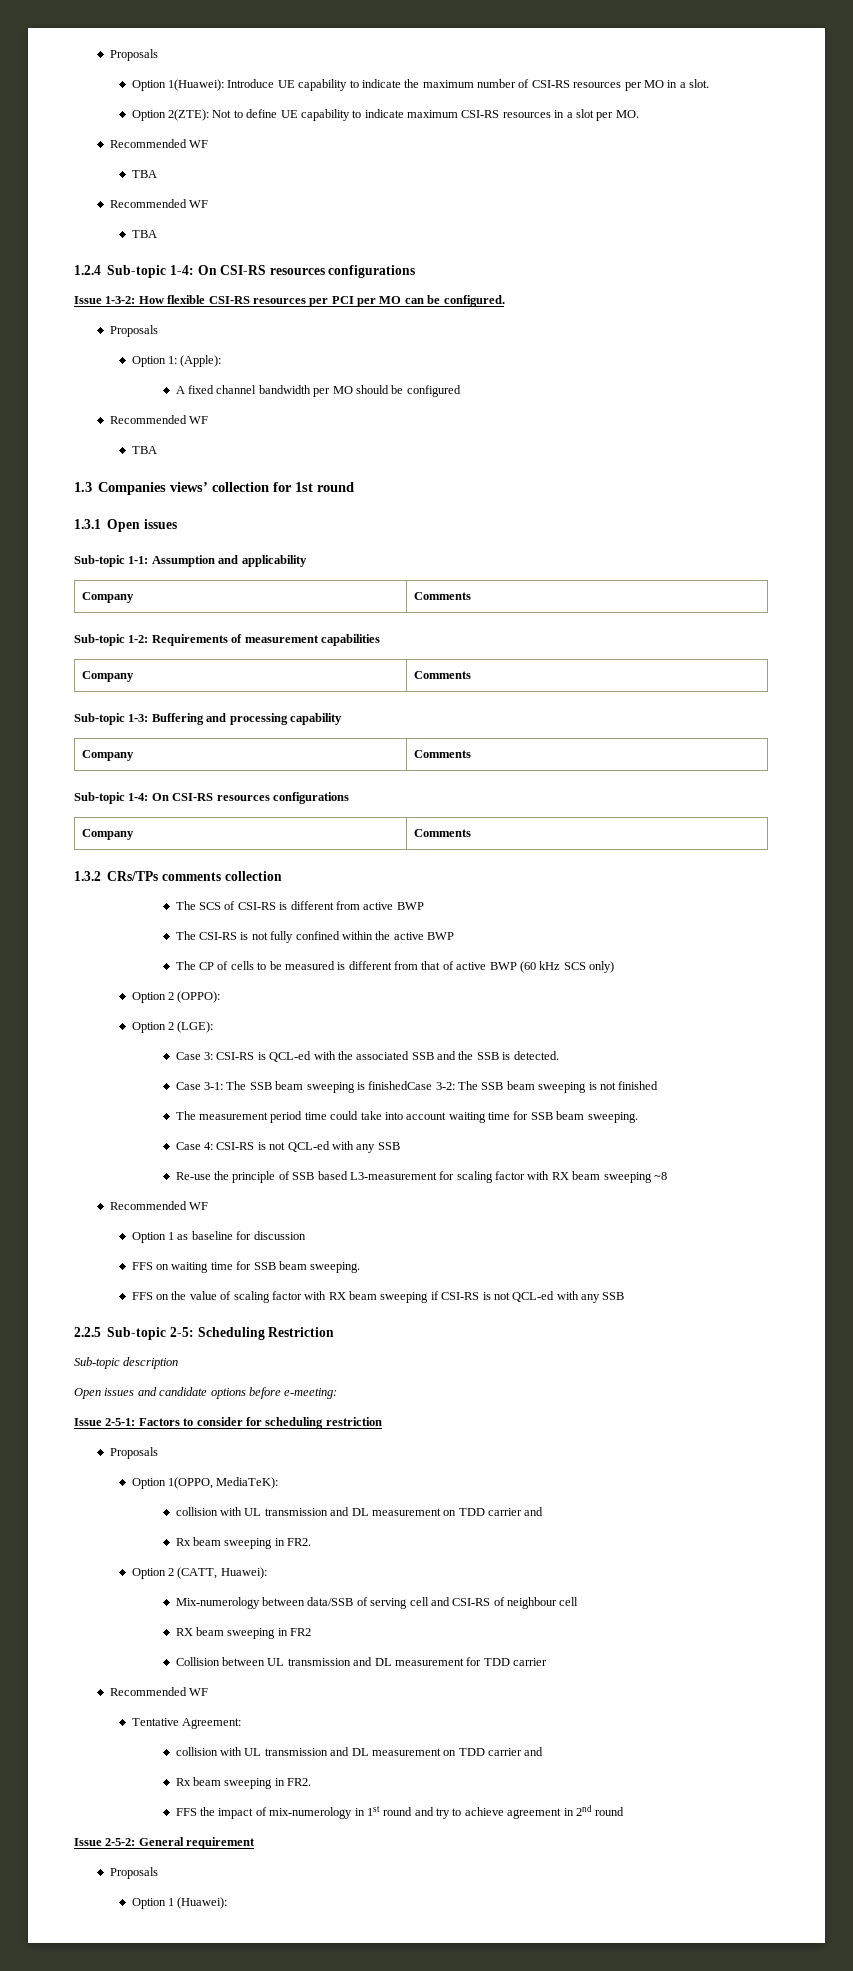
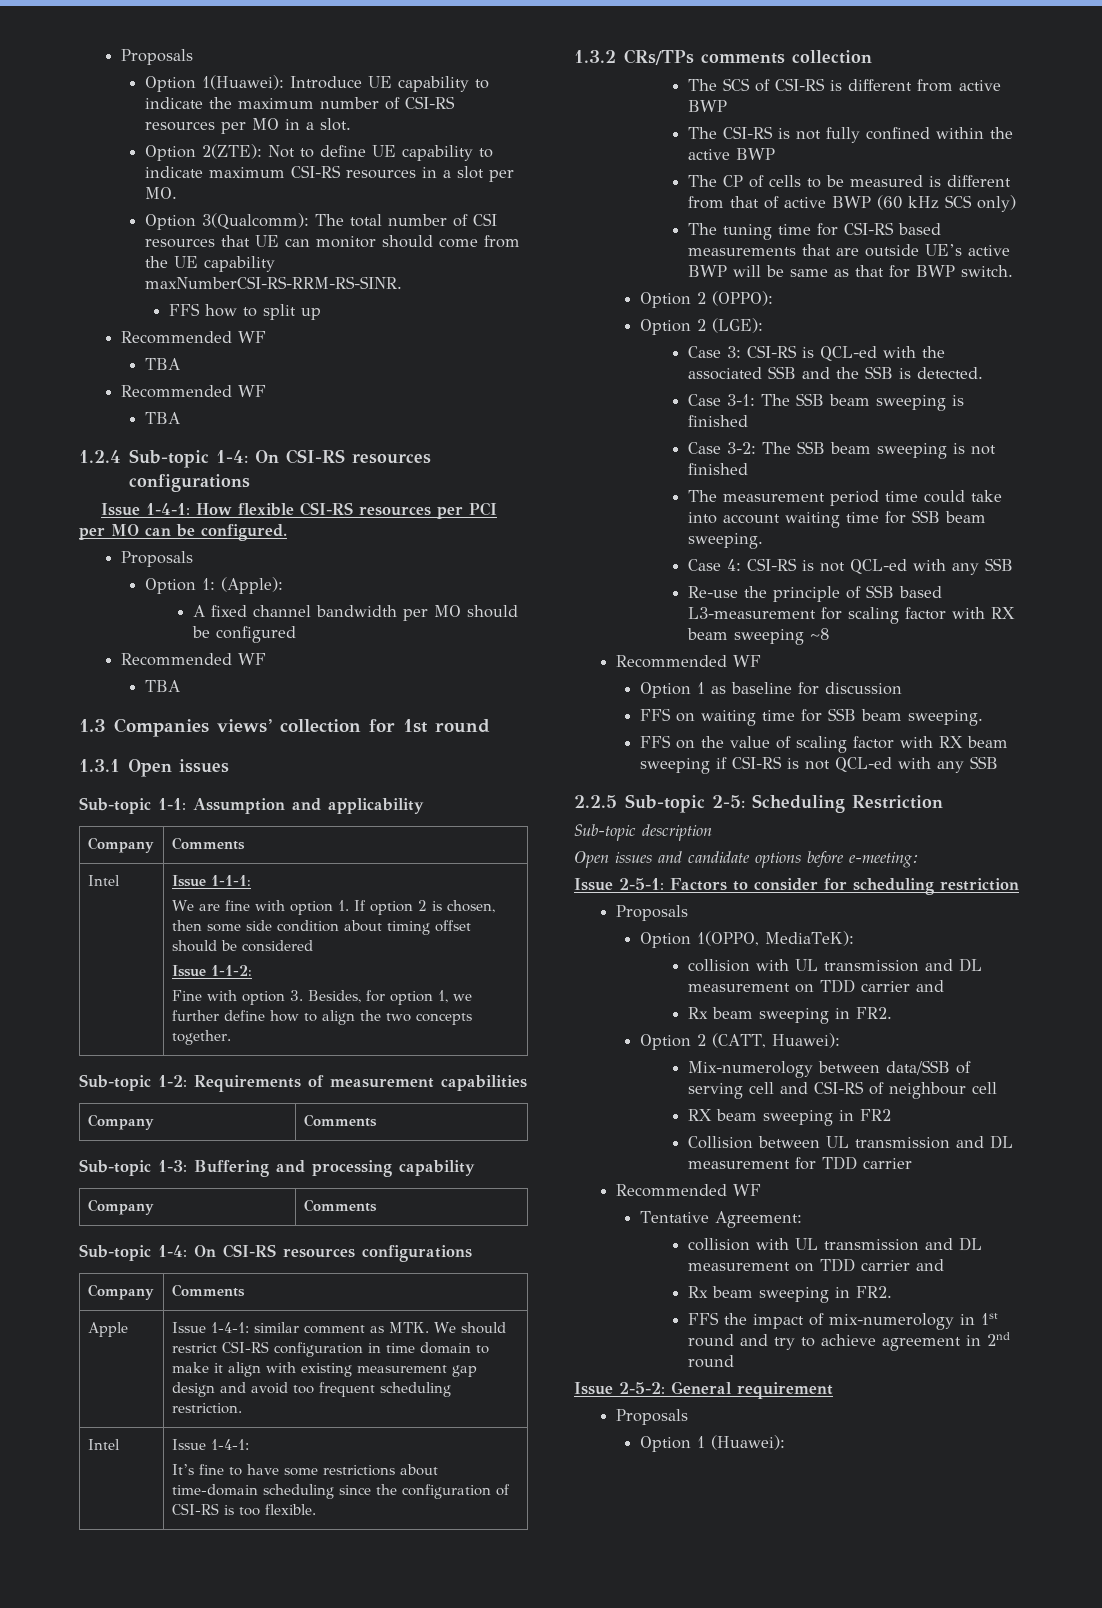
(639, 114) none -> [144,213,497,230] [144,235,520,248] [144,256,275,272] [144,276,402,289] [168,303,321,320] // Option 3(Qualcomm): The total number of CSI resources that UE can monitor should come from the UE capability maxNumberCSI-RS-RRM-RS-SINR. // FFS how to split up
[105,296,136,304] 1-3-2: -> [145,503,190,515] 1-4-1:
(472, 596) none -> [87,875,120,886] [171,875,251,887] [171,900,495,915] [171,920,471,935] [171,940,313,952] [171,965,252,977] [171,990,472,1005] [171,1010,472,1025] [171,1030,231,1045] // Intel | Issue 1-1-1: // We are fine with option 1. If option 2 is chosen, then some side condition about timing offset should be considered // Issue 1-1-2: // Fine with option 3. Besides, for option 1, we further define how to align the two concepts together.
(472, 833) none -> [87,1322,128,1337] [171,1322,506,1334] [171,1341,489,1357] [171,1362,477,1377] [171,1382,451,1397] [171,1403,242,1414] [87,1439,120,1450] [171,1439,249,1450] [171,1464,438,1476] [171,1484,510,1499] [171,1503,316,1516] // Apple | Issue 1-4-1: similar comment as MTK. We should restrict CSI-RS configuration in time domain to make it align with existing measurement gap design and avoid too frequent scheduling restriction. // Intel | Issue 1-4-1: // It’s fine to have some restrictions about time-domain scheduling since the configuration of CSI-RS is too flexible.
(615, 967) none -> [687,222,941,240] [687,244,1010,257] [687,265,1013,278] // The tuning time for CSI-RS based measurements that are outside UE’s active BWP will be same as that for BWP switch.
[368,1081,433,1090] finishedCase -> [687,415,748,427] [687,442,721,454] finished // Case

